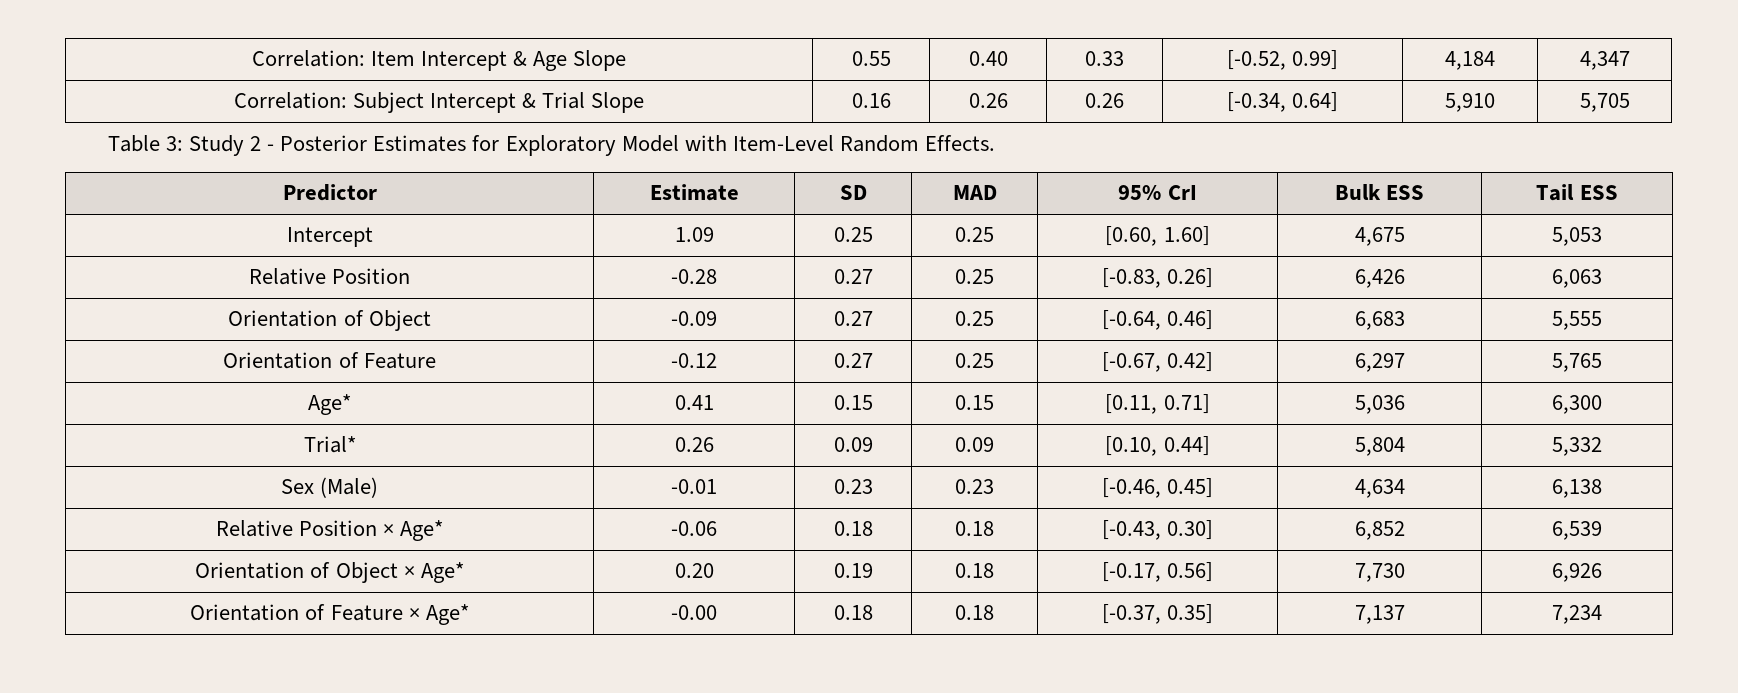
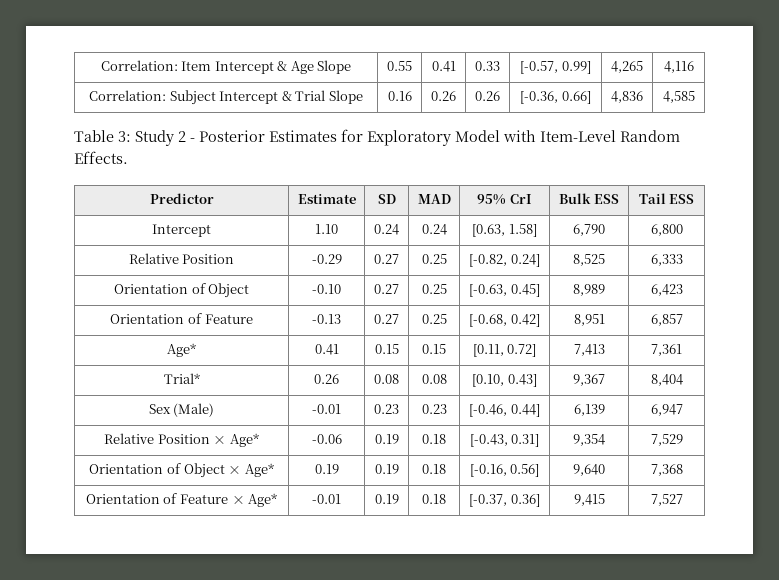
[968,51,1008,66] 0.40 -> [431,61,456,72] 0.41
[1226,50,1286,70] [-0.52, -> [520,61,559,74] [-0.57,
[1445,51,1495,70] [1579,51,1630,70] 4,184 | 4,347 -> [611,61,643,73] [663,61,694,73] 4,265 | 4,116
[1226,92,1339,112] [1445,93,1495,112] [1579,93,1630,112] [-0.34, 0.64] | 5,910 | 5,705 -> [520,91,591,104] [611,91,643,103] [662,91,695,103] [-0.36, 0.66] | 4,836 | 4,585
[674,227,714,242] [833,227,873,242] [955,227,994,242] [1105,226,1210,246] [1354,227,1405,246] [1552,227,1602,246] 1.09 | 0.25 | 0.25 | [0.60, 1.60] | 4,675 | 5,053 -> [315,224,338,234] [374,224,399,235] [421,224,447,235] [472,224,537,237] [573,224,605,236] [650,224,683,236] 1.10 | 0.24 | 0.24 | [0.63, 1.58] | 6,790 | 6,800
[671,269,717,284] [833,269,873,284] [955,269,994,284] [1101,268,1214,288] [1354,269,1405,288] [1552,269,1602,288] -0.28 | 0.27 | 0.25 | [-0.83, 0.26] | 6,426 | 6,063 -> [311,254,342,264] [374,254,399,264] [421,254,447,264] [469,254,540,267] [573,254,605,266] [650,254,683,266] -0.29 | 0.27 | 0.25 | [-0.82, 0.24] | 8,525 | 6,333
[671,311,717,326] [833,311,873,326] [955,311,994,326] [1101,310,1214,330] [1354,311,1405,330] [1552,311,1602,330] -0.09 | 0.27 | 0.25 | [-0.64, 0.46] | 6,683 | 5,555 -> [312,284,341,294] [374,284,399,294] [421,284,447,294] [469,284,540,297] [573,284,605,296] [650,284,683,296] -0.10 | 0.27 | 0.25 | [-0.63, 0.45] | 8,989 | 6,423
[671,353,717,368] [833,353,873,368] [955,353,994,368] [1101,352,1161,372] -0.12 | 0.27 | 0.25 | [-0.67, -> [312,314,341,324] [374,314,399,324] [421,314,447,324] [469,314,508,327] -0.13 | 0.27 | 0.25 | [-0.68,
[1354,353,1405,372] [1552,353,1602,372] 6,297 | 5,765 -> [573,314,605,326] [650,314,683,326] 8,951 | 6,857
[1163,394,1210,414] [1354,395,1405,414] [1552,395,1602,414] 0.71] | 5,036 | 6,300 -> [507,344,537,357] [573,344,605,356] [651,344,682,356] 0.72] | 7,413 | 7,361
[833,437,873,452] [955,437,994,452] 0.09 | 0.09 -> [374,374,399,384] [421,374,447,384] 0.08 | 0.08
[1163,436,1210,456] [1354,437,1405,456] [1552,437,1602,456] 0.44] | 5,804 | 5,332 -> [507,374,537,387] [573,374,605,386] [650,374,683,386] 0.43] | 9,367 | 8,404
[1167,478,1214,498] [1354,479,1405,498] [1552,479,1602,498] 0.45] | 4,634 | 6,138 -> [510,404,540,417] [573,404,605,416] [650,404,683,416] 0.44] | 6,139 | 6,947
[833,521,873,536] 0.18 -> [374,434,399,444] 0.19
[1167,520,1214,540] [1354,521,1405,540] [1552,521,1602,540] 0.30] | 6,852 | 6,539 -> [511,434,540,447] [573,434,605,446] [650,434,683,446] 0.31] | 9,354 | 7,529
[674,563,714,578] [833,563,873,578] [955,563,994,578] [1101,562,1161,582] 0.20 | 0.19 | 0.18 | [-0.17, -> [314,464,339,474] [374,464,399,474] [422,464,446,474] [469,464,507,477] 0.19 | 0.19 | 0.18 | [-0.16,
[1354,563,1405,582] [1552,563,1602,582] 7,730 | 6,926 -> [573,464,605,476] [650,464,683,476] 9,640 | 7,368
[671,605,717,620] [833,605,873,620] -0.00 | 0.18 -> [312,494,341,504] [374,494,399,504] -0.01 | 0.19
[1167,604,1214,624] [1354,605,1405,624] [1552,605,1602,624] 0.35] | 7,137 | 7,234 -> [510,494,540,507] [573,494,605,506] [650,494,683,506] 0.36] | 9,415 | 7,527

